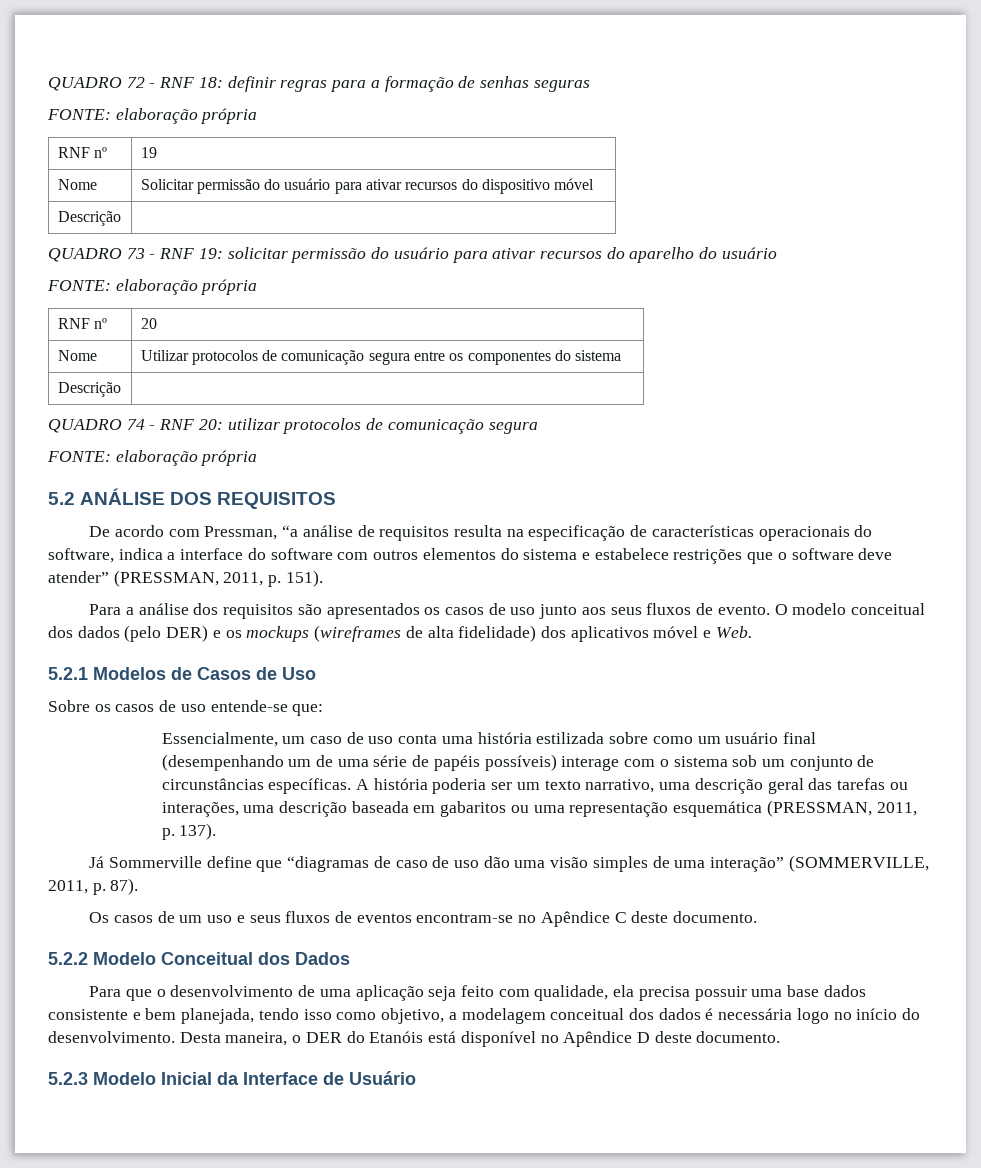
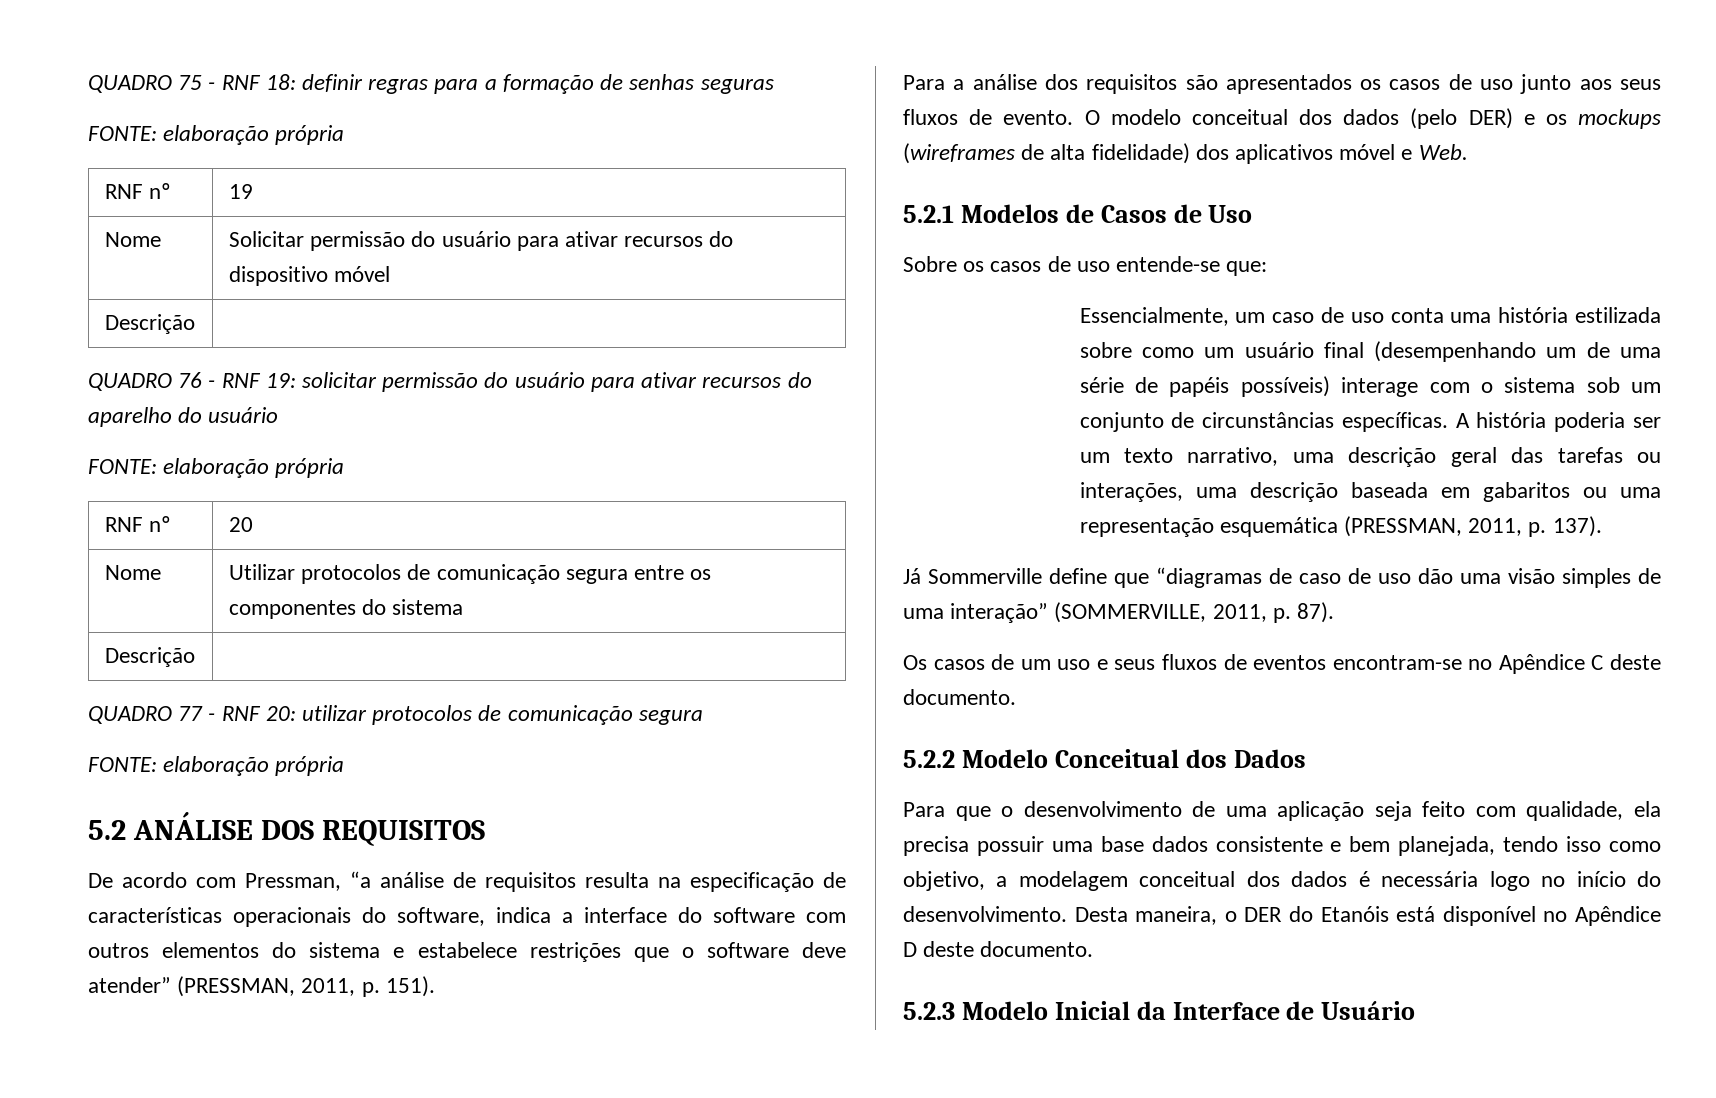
[48,77,145,91] QUADRO 72 -> [88,75,203,93] QUADRO 75
[126,248,145,259] 73 -> [178,372,203,388] 76
[126,419,145,430] 74 -> [178,706,204,721] 77

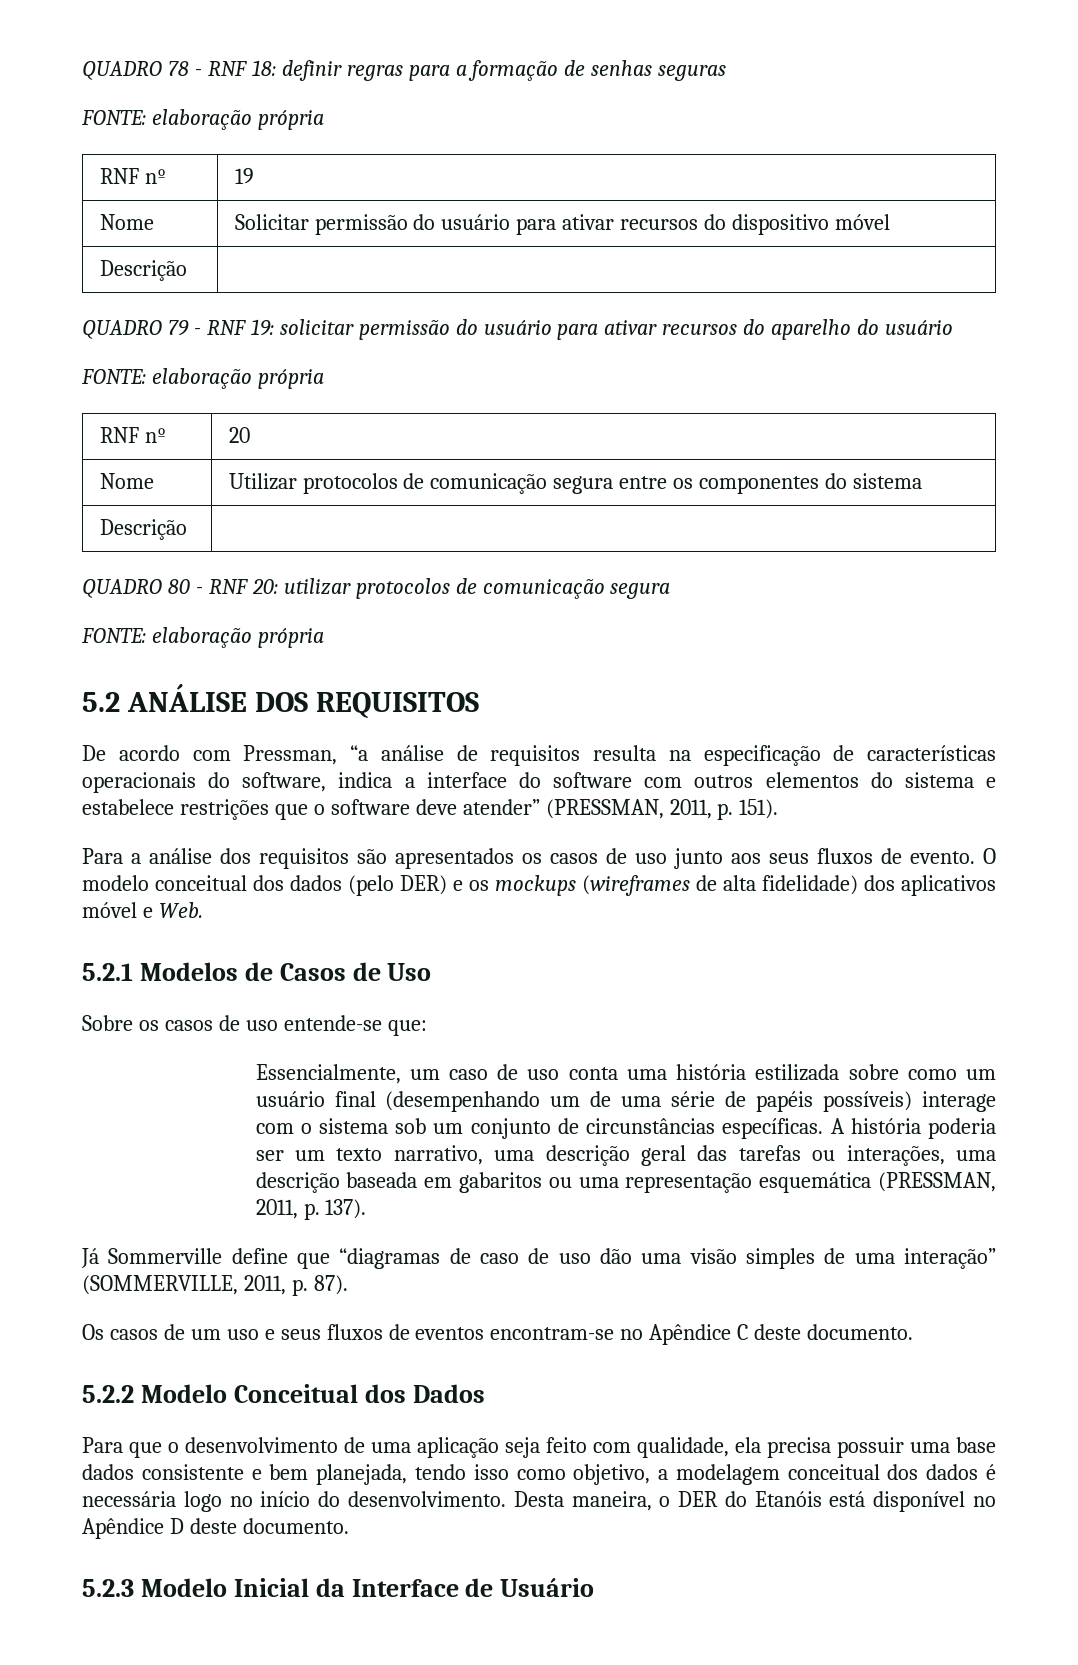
[88,75,203,93] QUADRO 75 -> [82,61,189,80] QUADRO 78
[178,372,203,388] 76 -> [167,320,189,336] 79
[178,706,204,721] 77 -> [167,579,190,594] 80

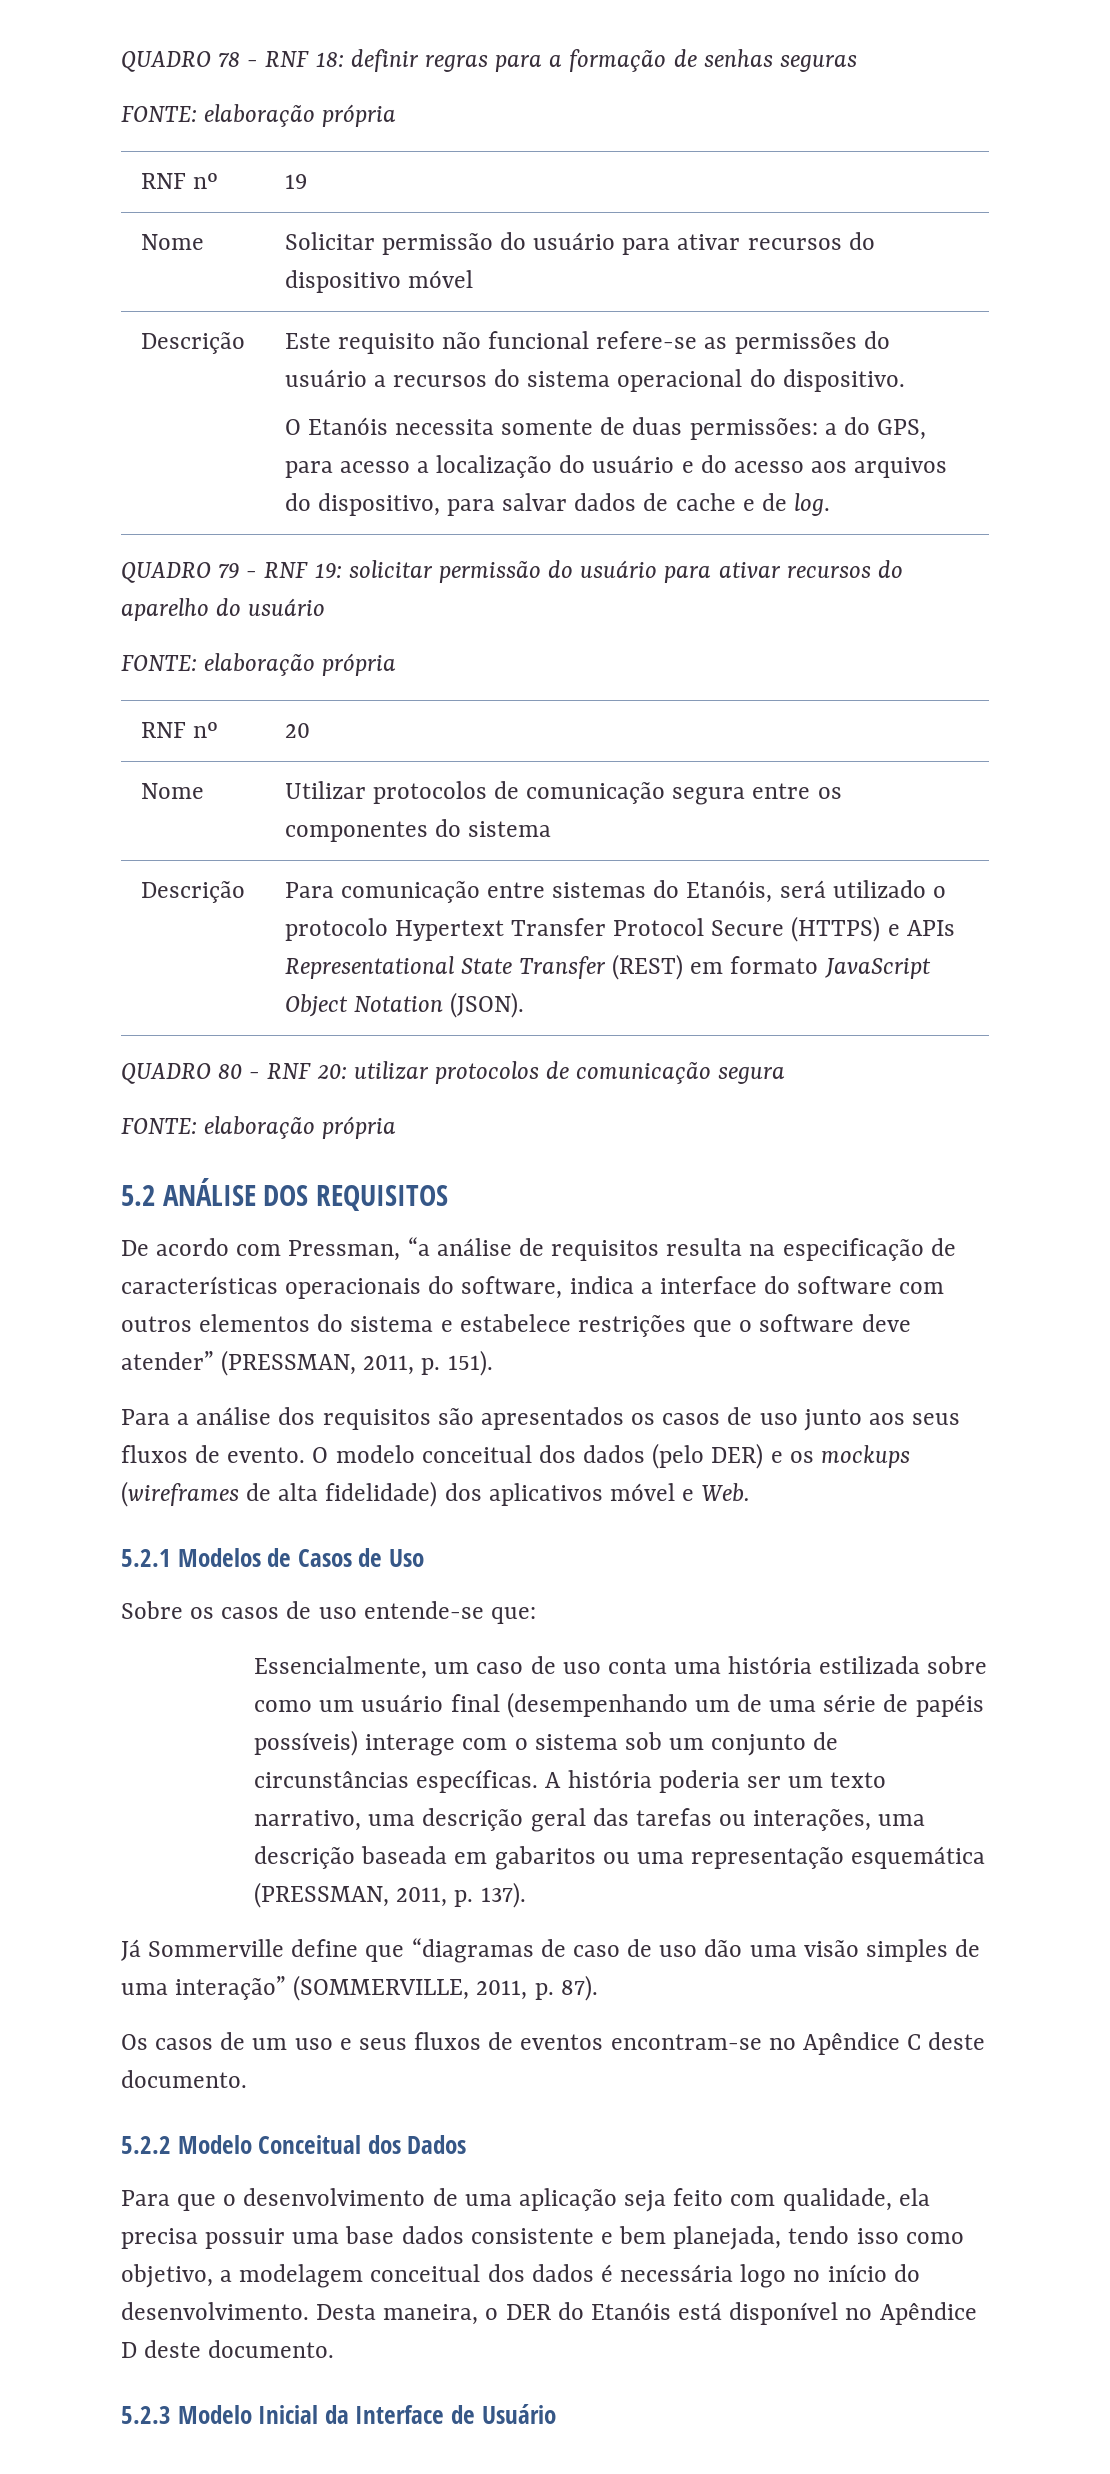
(187, 270) none -> [284,331,890,354] [284,369,905,392] [284,417,926,440] [284,455,948,478] [284,493,830,516] Este requisito não funcional refere-se as permissões do usuário a recursos do sistema operacional do dispositivo. // O Etanóis necessita somente de duas permissões: a do GPS, para acesso a localização do usuário e do acesso aos arquivos do dispositivo, para salvar dados de cache e de log.
(187, 529) none -> [284,880,946,903] [284,916,955,942] [284,954,931,980] [284,992,524,1018] Para comunicação entre sistemas do Etanóis, será utilizado o protocolo Hypertext Transfer Protocol Secure (HTTPS) e APIs Representational State Transfer (REST) em formato JavaScript Object Notation (JSON).

